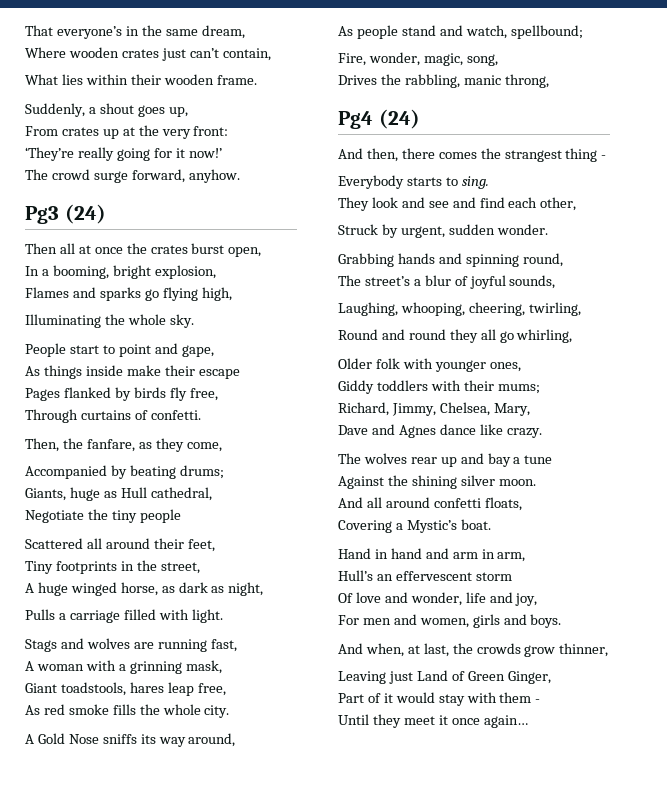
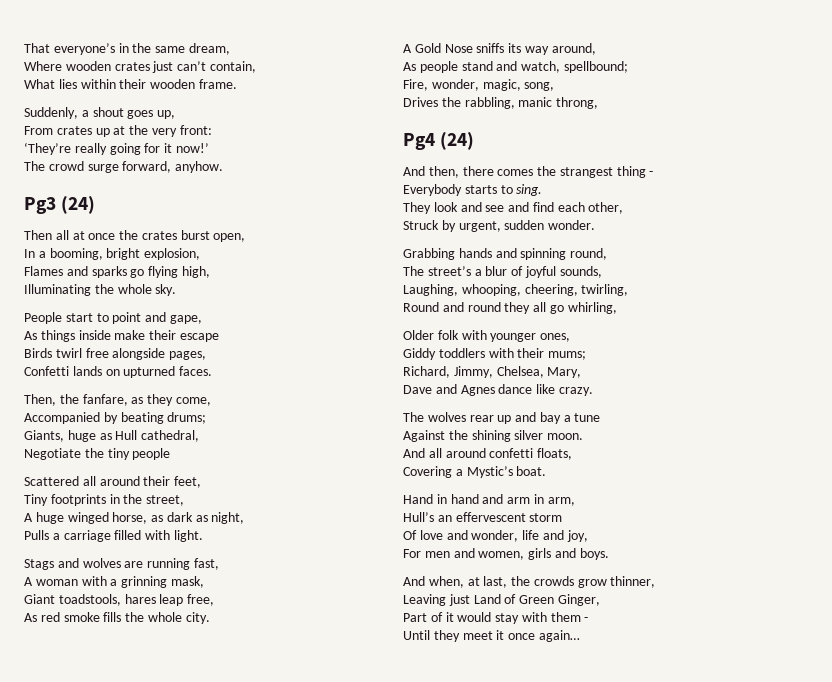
[25,387,218,401] [25,409,201,423] Pages flanked by birds fly free, // Through curtains of confetti. -> [24,348,207,360] [24,366,213,378] Birds twirl free alongside pages, // Confetti lands on upturned faces.

